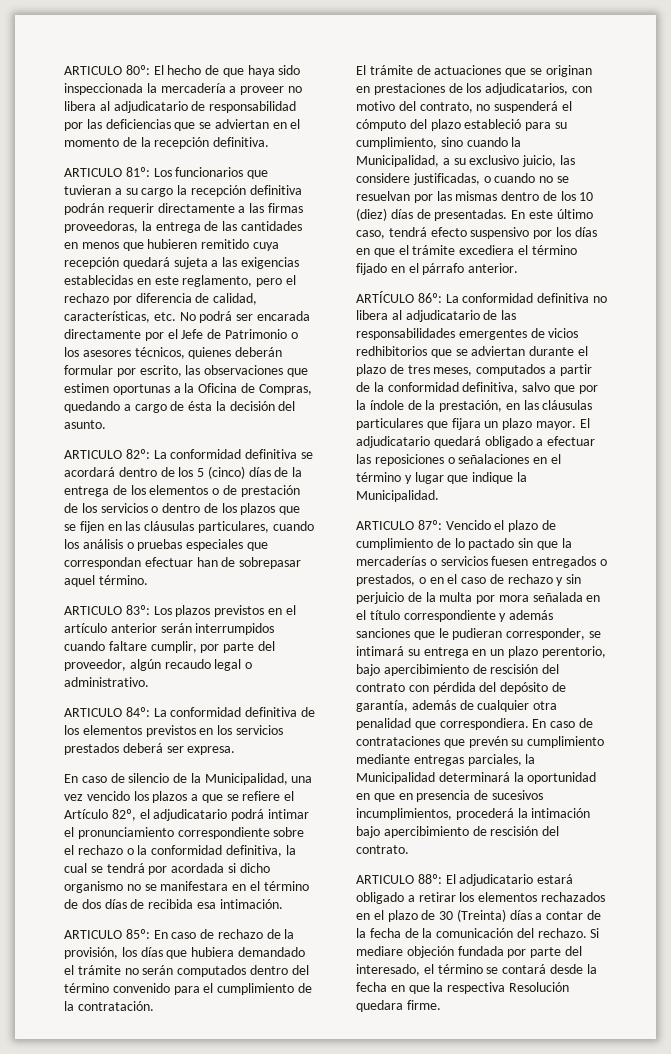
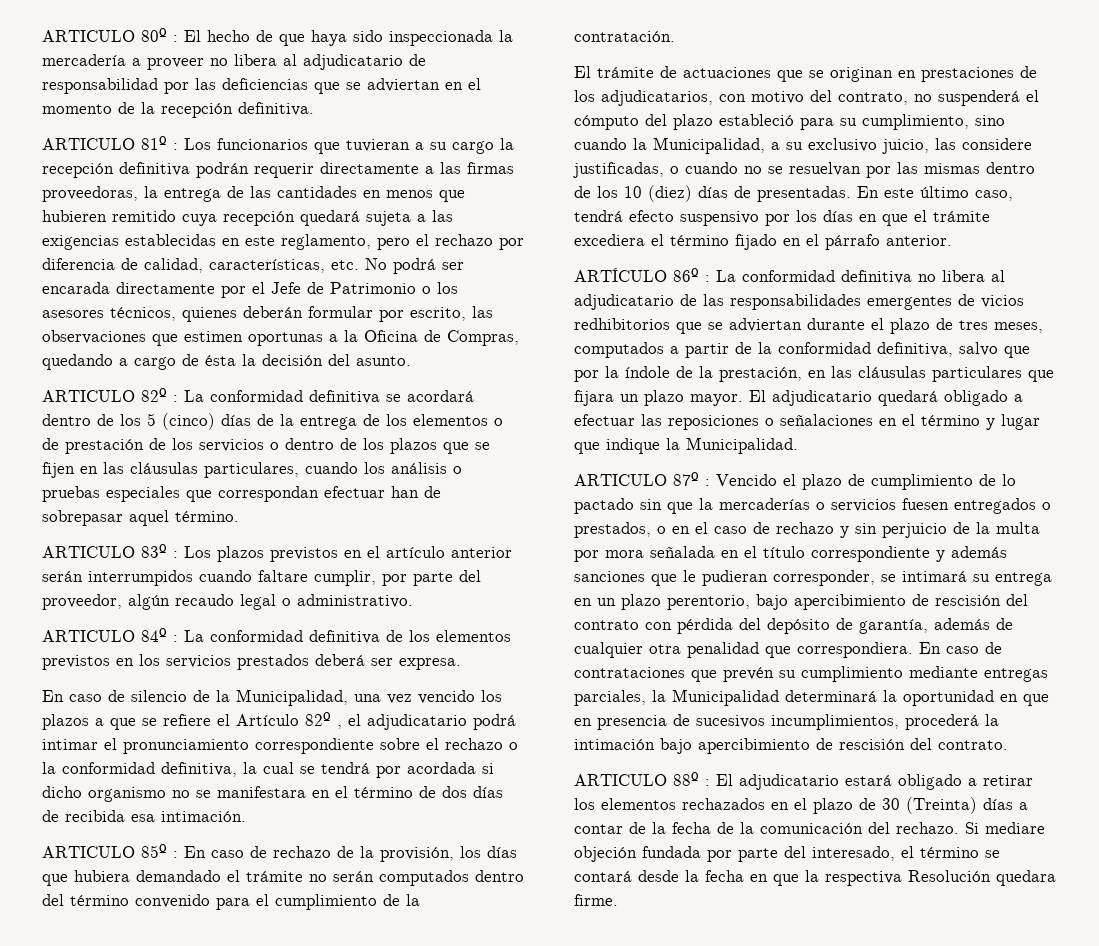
[64,65,150,75] ARTICULO 80º: -> [42,28,178,42] ARTICULO 80º :
[125,167,150,177] 81º: -> [141,136,178,150] 81º :
[125,449,150,459] 82º: -> [141,388,178,402] 82º :
[125,605,150,615] 83º: -> [141,544,178,558] 83º :
[125,707,150,717] 84º: -> [141,628,178,642] 84º :
[111,809,136,821] 82º, -> [305,712,342,729] 82º ,
[125,929,150,939] 85º: -> [141,844,178,858] 85º :
[417,293,442,303] 86º: -> [673,268,710,282] 86º :
[417,520,442,530] 87º: -> [673,472,710,486] 87º :
[417,874,442,884] 88º: -> [673,772,710,786] 88º :

